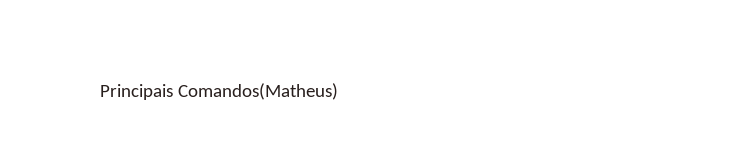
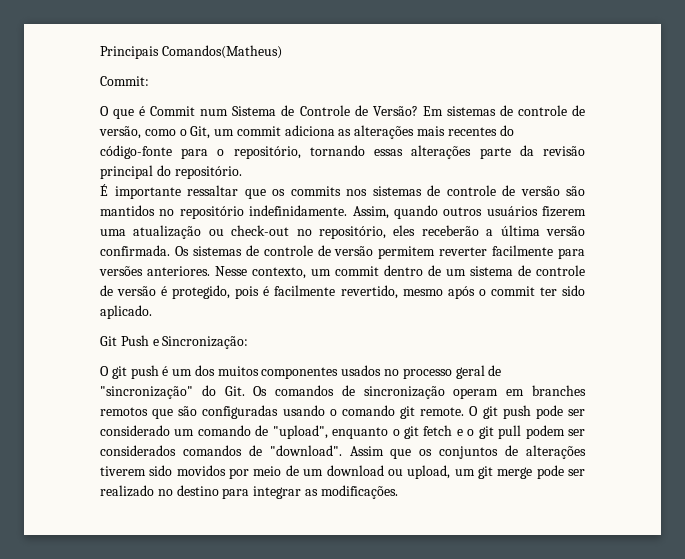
(338, 91) none -> [100,76,149,86] [100,105,585,119] [99,125,514,139] [100,145,585,159] [100,165,242,179] [100,184,585,199] [100,205,586,219] [100,225,585,239] [100,245,585,259] [99,265,585,279] [100,285,585,299] [100,305,152,319] [100,335,249,349] [100,365,502,379] [100,385,586,399] [100,405,585,419] [100,425,586,439] [100,445,587,459] [100,465,585,479] [100,485,398,499] // Commit: // O que é Commit num Sistema de Controle de Versão? Em sistemas de controle de versão, como o Git, um commit adiciona as alterações mais recentes do código-fonte para o repositório, tornando essas alterações parte da revisão principal do repositório. // É importante ressaltar que os commits nos sistemas de controle de versão são mantidos no repositório indefinidamente. Assim, quando outros usuários fizerem uma atualização ou check-out no repositório, eles receberão a última versão confirmada. Os sistemas de controle de versão permitem reverter facilmente para versões anteriores. Nesse contexto, um commit dentro de um sistema de controle de versão é protegido, pois é facilmente revertido, mesmo após o commit ter sido aplicado. // Git Push e Sincronização: // O git push é um dos muitos componentes usados no processo geral de "sincronização" do Git. Os comandos de sincronização operam em branches remotos que são configuradas usando o comando git remote. O git push pode ser considerado um comando de "upload", enquanto o git fetch e o git pull podem ser considerados comandos de "download". Assim que os conjuntos de alterações tiverem sido movidos por meio de um download ou upload, um git merge pode ser realizado no destino para integrar as modificações.

